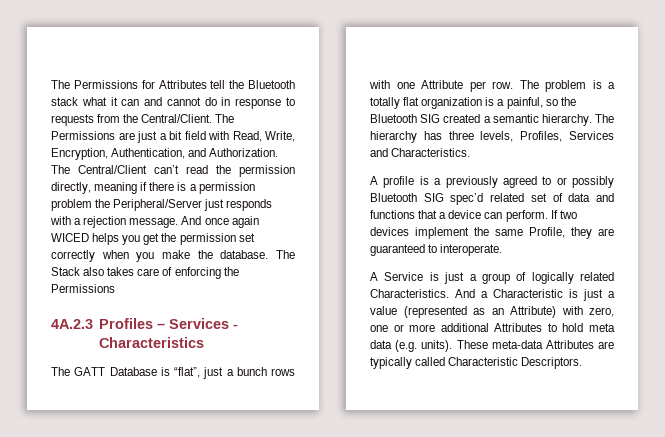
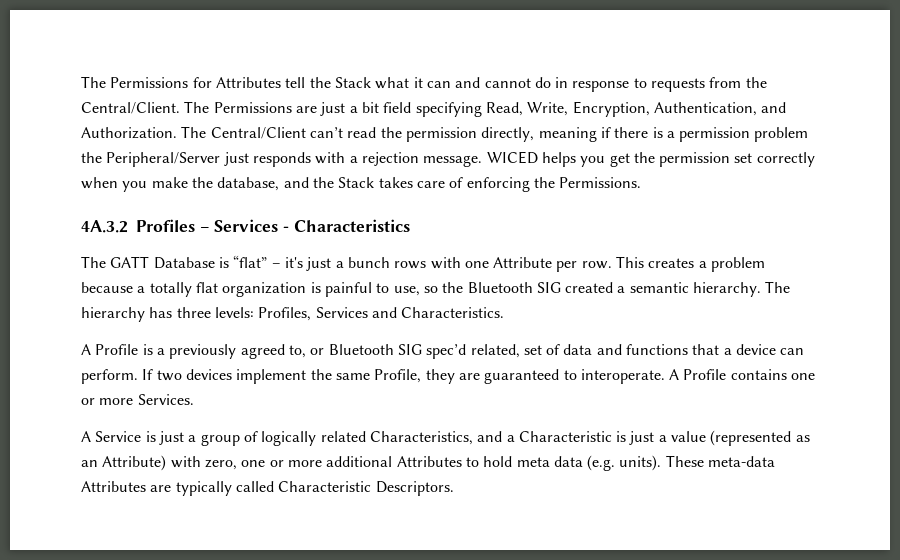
[248,80,295,89] [51,97,78,106] Bluetooth stack -> [334,77,371,88] Stack
[208,131,229,140] with -> [415,102,482,117] specifying
[181,216,259,228] And once again -> (483, 161) none
[220,250,295,259] [51,267,105,276] database. The Stack also -> [217,177,375,191] database, and the Stack
[51,284,115,293] [51,319,93,329] Permissions // 4A.2.3 -> [559,177,642,188] [81,220,128,233] Permissions. // 4A.3.2
[174,367,200,378] “flat”, -> [233,255,303,268] “flat” – it's
[519,80,602,92] The problem is -> [616,256,766,272] [81,282,133,293] This creates a problem because
[497,97,543,109] a painful, -> [324,282,420,297] painful to use,
[480,131,514,142] levels, -> [214,307,254,318] levels:
[383,176,415,188] profile -> [95,344,139,355] Profile
[542,176,614,188] to or possibly -> [288,345,325,358] to, or
[490,193,525,202] related -> [470,344,520,358] related,
(503, 250) none -> [669,369,816,380] [81,394,194,405] A Profile contains one or more Services.
[370,289,475,298] Characteristics. And -> [369,431,503,445] Characteristics, and

